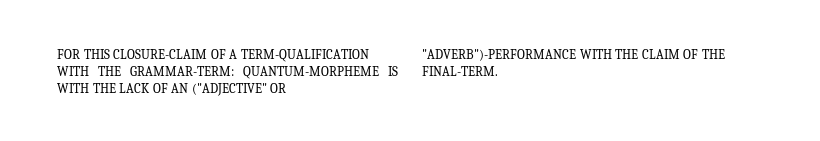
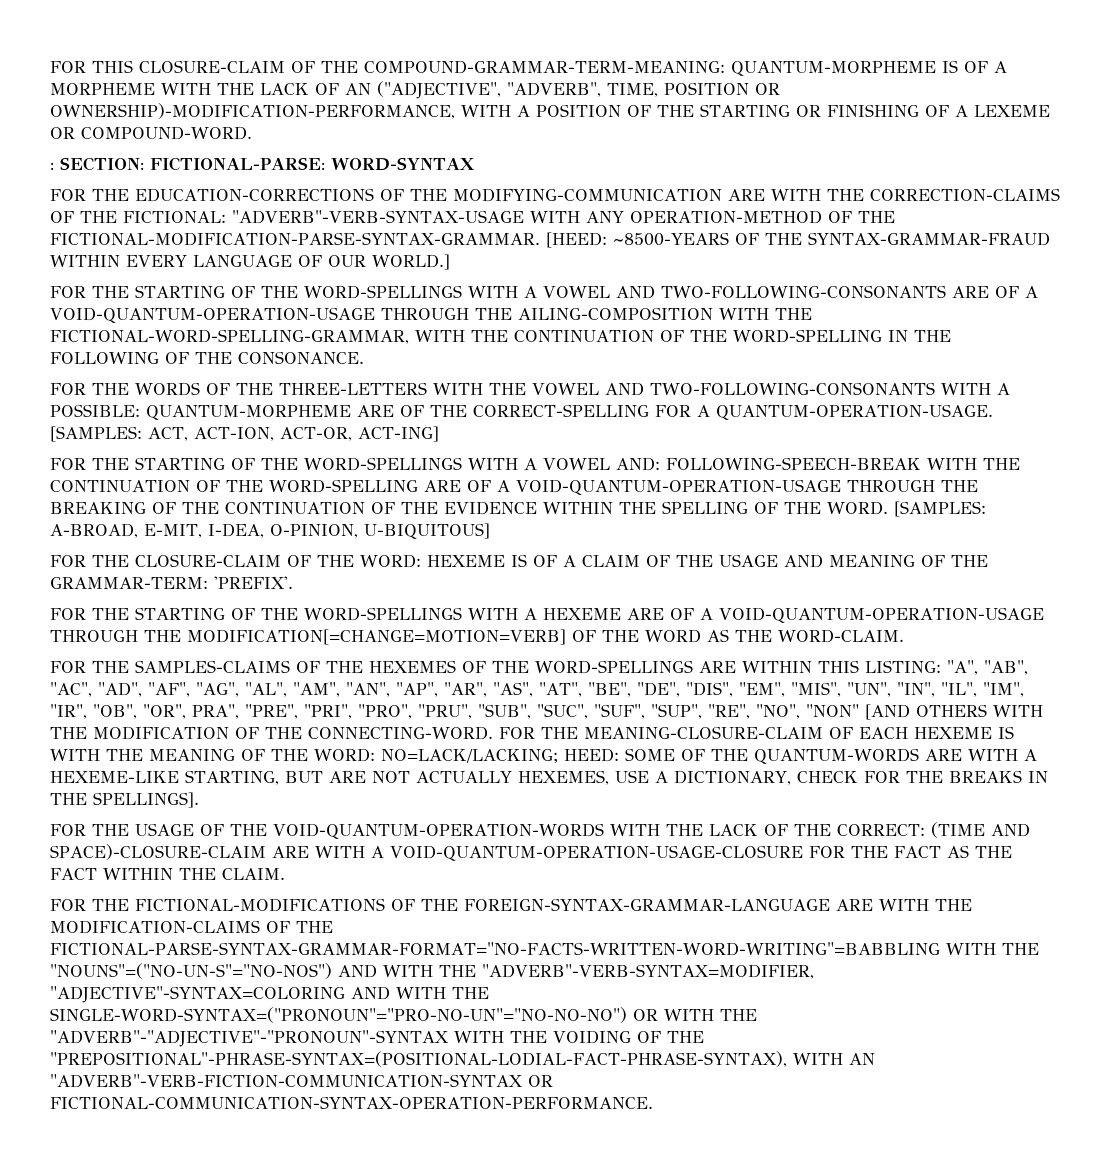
[229,49,369,62] [57,66,398,79] A TERM-QUALIFICATION WITH THE GRAMMAR-TERM: QUANTUM-MORPHEME IS -> [321,60,1007,76] [50,83,155,95] THE COMPOUND-GRAMMAR-TERM-MEANING: QUANTUM-MORPHEME IS OF A MORPHEME
[191,83,287,96] [422,49,725,61] [422,66,498,76] ("ADJECTIVE" OR "ADVERB")-PERFORMANCE WITH THE CLAIM OF THE FINAL-TERM. -> [377,81,780,99] [50,103,1050,119] [50,126,252,140] [50,157,475,171] [50,188,1060,202] [50,210,895,224] [50,232,1050,248] [50,254,450,270] [50,285,1038,299] [50,307,812,323] [50,329,951,344] [50,351,364,364] [50,382,1010,396] [50,404,993,420] [50,426,439,442] [50,457,1020,471] [50,479,978,495] [50,501,986,517] [50,523,490,539] [50,554,988,568] [50,576,293,589] [50,607,1044,623] [50,629,904,645] [50,660,1028,675] [50,682,1024,697] [50,704,1043,720] [50,726,1014,740] [50,748,1037,764] [50,770,1048,785] [50,792,199,808] [50,822,1030,839] [50,844,1012,861] [50,868,285,880] [50,898,972,912] [50,920,333,934] [50,942,1039,956] [50,963,814,979] [50,986,489,1003] [50,1007,757,1023] [50,1030,704,1047] [50,1051,875,1067] [50,1074,553,1088] [50,1096,653,1109] ("ADJECTIVE", "ADVERB", TIME, POSITION OR OWNERSHIP)-MODIFICATION-PERFORMANCE, WITH A POSITION OF THE STARTING OR FINISHING OF A LEXEME OR COMPOUND-WORD. // : SECTION: FICTIONAL-PARSE: WORD-SYNTAX // FOR THE EDUCATION-CORRECTIONS OF THE MODIFYING-COMMUNICATION ARE WITH THE CORRECTION-CLAIMS OF THE FICTIONAL: "ADVERB"-VERB-SYNTAX-USAGE WITH ANY OPERATION-METHOD OF THE FICTIONAL-MODIFICATION-PARSE-SYNTAX-GRAMMAR. [HEED: ~8500-YEARS OF THE SYNTAX-GRAMMAR-FRAUD WITHIN EVERY LANGUAGE OF OUR WORLD.] // FOR THE STARTING OF THE WORD-SPELLINGS WITH A VOWEL AND TWO-FOLLOWING-CONSONANTS ARE OF A VOID-QUANTUM-OPERATION-USAGE THROUGH THE AILING-COMPOSITION WITH THE FICTIONAL-WORD-SPELLING-GRAMMAR, WITH THE CONTINUATION OF THE WORD-SPELLING IN THE FOLLOWING OF THE CONSONANCE. // FOR THE WORDS OF THE THREE-LETTERS WITH THE VOWEL AND TWO-FOLLOWING-CONSONANTS WITH A POSSIBLE: QUANTUM-MORPHEME ARE OF THE CORRECT-SPELLING FOR A QUANTUM-OPERATION-USAGE. [SAMPLES: ACT, ACT-ION, ACT-OR, ACT-ING] // FOR THE STARTING OF THE WORD-SPELLINGS WITH A VOWEL AND: FOLLOWING-SPEECH-BREAK WITH THE CONTINUATION OF THE WORD-SPELLING ARE OF A VOID-QUANTUM-OPERATION-USAGE THROUGH THE BREAKING OF THE CONTINUATION OF THE EVIDENCE WITHIN THE SPELLING OF THE WORD. [SAMPLES: A-BROAD, E-MIT, I-DEA, O-PINION, U-BIQUITOUS] // FOR THE CLOSURE-CLAIM OF THE WORD: HEXEME IS OF A CLAIM OF THE USAGE AND MEANING OF THE GRAMMAR-TERM: 'PREFIX'. // FOR THE STARTING OF THE WORD-SPELLINGS WITH A HEXEME ARE OF A VOID-QUANTUM-OPERATION-USAGE THROUGH THE MODIFICATION[=CHANGE=MOTION=VERB] OF THE WORD AS THE WORD-CLAIM. // FOR THE SAMPLES-CLAIMS OF THE HEXEMES OF THE WORD-SPELLINGS ARE WITHIN THIS LISTING: "A", "AB", "AC", "AD", "AF", "AG", "AL", "AM", "AN", "AP", "AR", "AS", "AT", "BE", "DE", "DIS", "EM", "MIS", "UN", "IN", "IL", "IM", "IR", "OB", "OR", PRA", "PRE", "PRI", "PRO", "PRU", "SUB", "SUC", "SUF", "SUP", "RE", "NO", "NON" [AND OTHERS WITH THE MODIFICATION OF THE CONNECTING-WORD. FOR THE MEANING-CLOSURE-CLAIM OF EACH HEXEME IS WITH THE MEANING OF THE WORD: NO=LACK/LACKING; HEED: SOME OF THE QUANTUM-WORDS ARE WITH A HEXEME-LIKE STARTING, BUT ARE NOT ACTUALLY HEXEMES, USE A DICTIONARY, CHECK FOR THE BREAKS IN THE SPELLINGS]. // FOR THE USAGE OF THE VOID-QUANTUM-OPERATION-WORDS WITH THE LACK OF THE CORRECT: (TIME AND SPACE)-CLOSURE-CLAIM ARE WITH A VOID-QUANTUM-OPERATION-USAGE-CLOSURE FOR THE FACT AS THE FACT WITHIN THE CLAIM. // FOR THE FICTIONAL-MODIFICATIONS OF THE FOREIGN-SYNTAX-GRAMMAR-LANGUAGE ARE WITH THE MODIFICATION-CLAIMS OF THE FICTIONAL-PARSE-SYNTAX-GRAMMAR-FORMAT="NO-FACTS-WRITTEN-WORD-WRITING"=BABBLING WITH THE "NOUNS"=("NO-UN-S"="NO-NOS") AND WITH THE "ADVERB"-VERB-SYNTAX=MODIFIER, "ADJECTIVE"-SYNTAX=COLORING AND WITH THE SINGLE-WORD-SYNTAX=("PRONOUN"="PRO-NO-UN"="NO-NO-NO") OR WITH THE "ADVERB"-"ADJECTIVE"-"PRONOUN"-SYNTAX WITH THE VOIDING OF THE "PREPOSITIONAL"-PHRASE-SYNTAX=(POSITIONAL-LODIAL-FACT-PHRASE-SYNTAX), WITH AN "ADVERB"-VERB-FICTION-COMMUNICATION-SYNTAX OR FICTIONAL-COMMUNICATION-SYNTAX-OPERATION-PERFORMANCE.

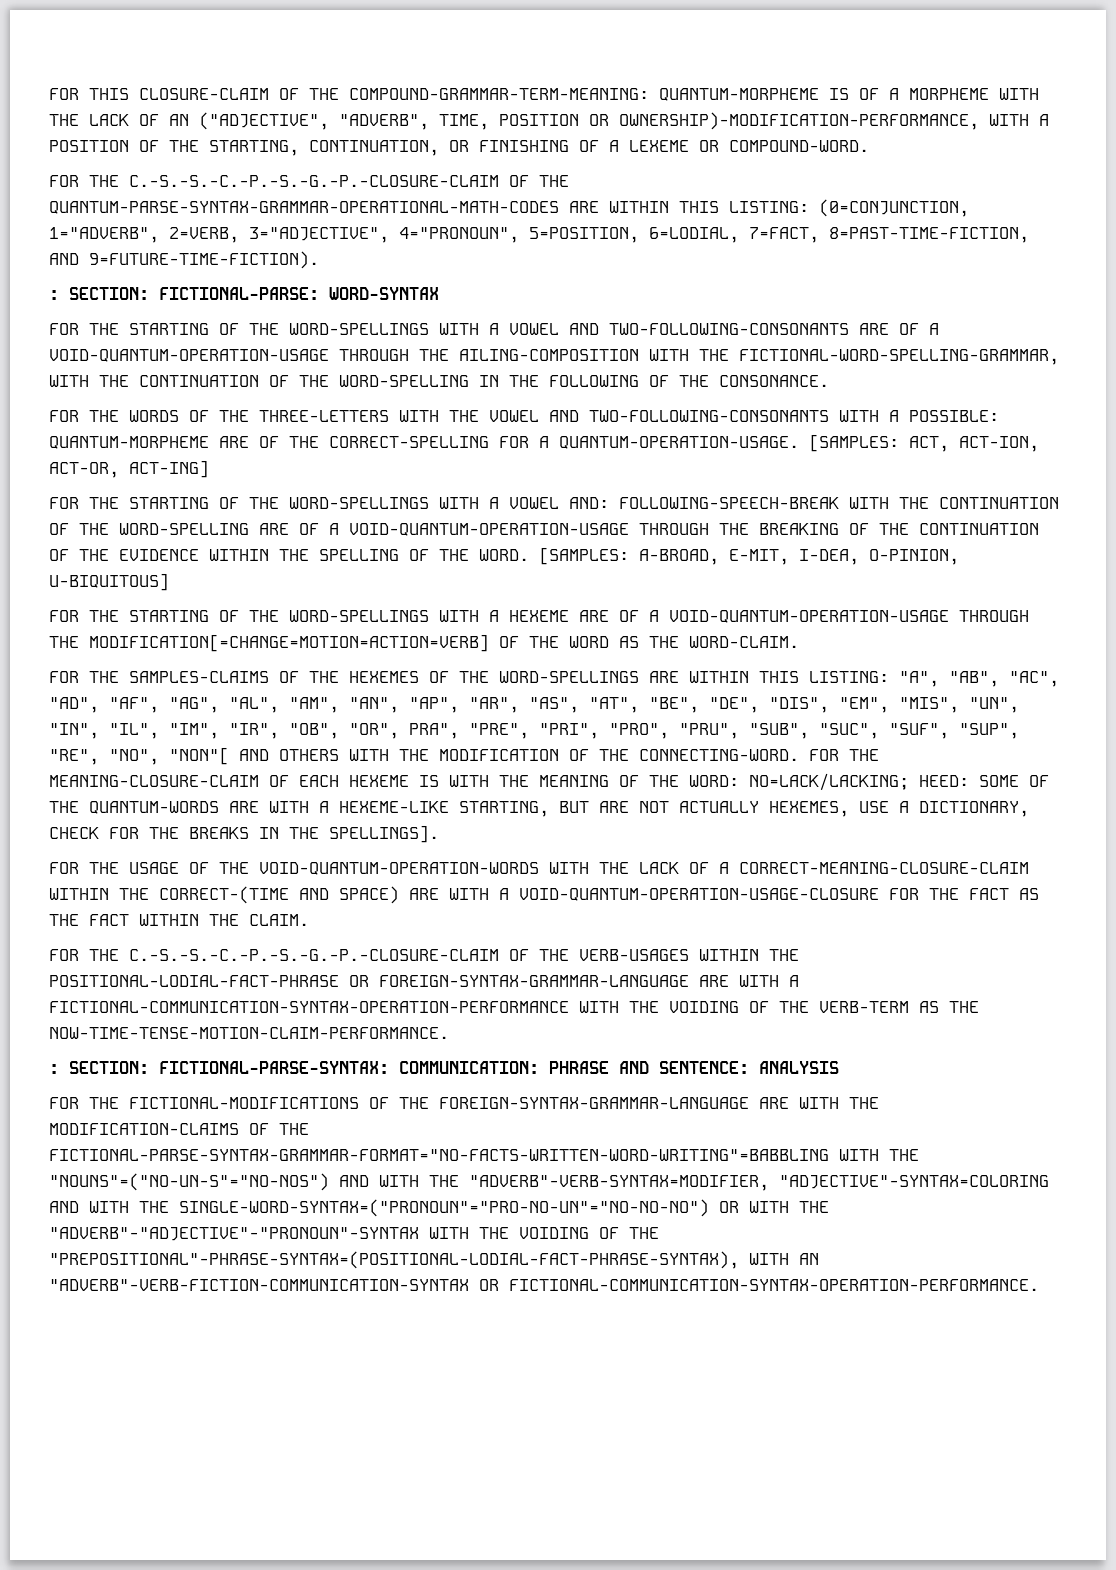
[699,104,790,117] STARTING -> [209,140,439,156] STARTING, CONTINUATION,
[50,157,475,171] [50,188,1060,202] [50,210,895,224] [50,232,1050,248] [50,254,450,270] : SECTION: FICTIONAL-PARSE: WORD-SYNTAX // FOR THE EDUCATION-CORRECTIONS OF THE MODIFYING-COMMUNICATION ARE WITH THE CORRECTION-CLAIMS OF THE FICTIONAL: "ADVERB"-VERB-SYNTAX-USAGE WITH ANY OPERATION-METHOD OF THE FICTIONAL-MODIFICATION-PARSE-SYNTAX-GRAMMAR. [HEED: ~8500-YEARS OF THE SYNTAX-GRAMMAR-FRAUD WITHIN EVERY LANGUAGE OF OUR WORLD.] -> [49,175,569,187] [49,199,969,217] [49,227,1029,243] [49,251,319,269] [49,287,439,300] FOR THE C.-S.-S.-C.-P.-S.-G.-P.-CLOSURE-CLAIM OF THE QUANTUM-PARSE-SYNTAX-GRAMMAR-OPERATIONAL-MATH-CODES ARE WITHIN THIS LISTING: (0=CONJUNCTION, 1="ADVERB", 2=VERB, 3="ADJECTIVE", 4="PRONOUN", 5=POSITION, 6=LODIAL, 7=FACT, 8=PAST-TIME-FICTION, AND 9=FUTURE-TIME-FICTION). // : SECTION: FICTIONAL-PARSE: WORD-SYNTAX
[50,554,988,568] [50,576,293,589] // FOR THE CLOSURE-CLAIM OF THE WORD: HEXEME IS OF A CLAIM OF THE USAGE AND MEANING OF THE GRAMMAR-TERM: 'PREFIX'. -> (169, 582) none
[187,629,566,645] MODIFICATION[=CHANGE=MOTION=VERB] -> [89,634,489,652] MODIFICATION[=CHANGE=MOTION=ACTION=VERB]
[806,704,910,720] "NON" [AND -> [169,747,269,765] "NON"[ AND
[793,822,1030,838] [50,844,266,860] THE CORRECT: (TIME AND SPACE)-CLOSURE-CLAIM -> [719,862,1029,874] [49,886,399,904] A CORRECT-MEANING-CLOSURE-CLAIM WITHIN THE CORRECT-(TIME AND SPACE)
(285, 874) none -> [49,949,799,961] [49,975,799,987] [49,1001,979,1013] [49,1027,449,1039] [49,1061,839,1074] // FOR THE C.-S.-S.-C.-P.-S.-G.-P.-CLOSURE-CLAIM OF THE VERB-USAGES WITHIN THE POSITIONAL-LODIAL-FACT-PHRASE OR FOREIGN-SYNTAX-GRAMMAR-LANGUAGE ARE WITH A FICTIONAL-COMMUNICATION-SYNTAX-OPERATION-PERFORMANCE WITH THE VOIDING OF THE VERB-TERM AS THE NOW-TIME-TENSE-MOTION-CLAIM-PERFORMANCE. // : SECTION: FICTIONAL-PARSE-SYNTAX: COMMUNICATION: PHRASE AND SENTENCE: ANALYSIS

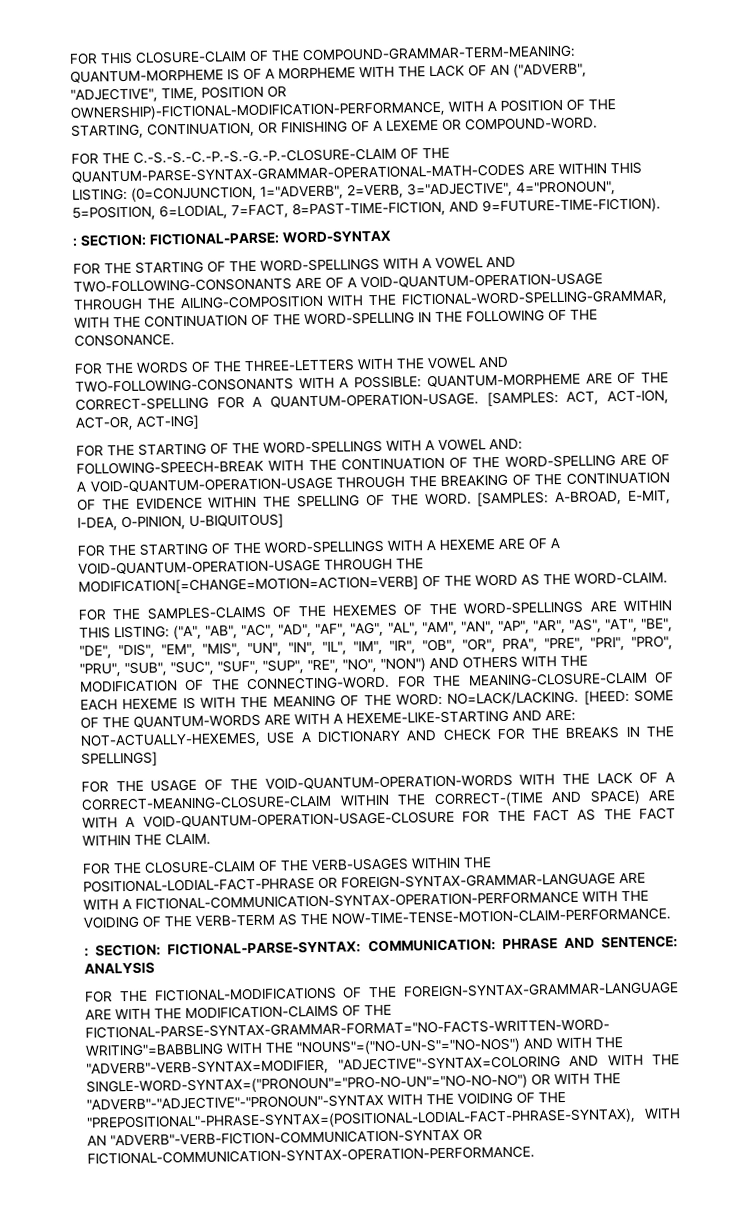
[199,112,429,130] ("ADJECTIVE", "ADVERB", -> [513,62,587,78] [70,87,158,103] ("ADVERB", "ADJECTIVE",
[619,112,979,130] OWNERSHIP)-MODIFICATION-PERFORMANCE, -> [70,100,445,121] OWNERSHIP)-FICTIONAL-MODIFICATION-PERFORMANCE,
[899,671,939,687] "A", -> [173,624,203,640] ("A",
[169,747,229,765] "NON"[ -> [380,657,426,672] "NON")
[749,773,969,791] NO=LACK/LACKING; HEED: -> [447,689,630,706] NO=LACK/LACKING. [HEED:
[339,801,1029,817] HEXEME-LIKE STARTING, BUT ARE NOT ACTUALLY HEXEMES, USE A DICTIONARY, -> [346,709,576,725] [80,729,438,749] HEXEME-LIKE-STARTING AND ARE: NOT-ACTUALLY-HEXEMES, USE A DICTIONARY AND
[329,825,439,843] SPELLINGS]. -> [81,751,158,767] SPELLINGS]
[129,949,499,961] C.-S.-S.-C.-P.-S.-G.-P.-CLOSURE-CLAIM -> [144,859,256,874] CLOSURE-CLAIM

